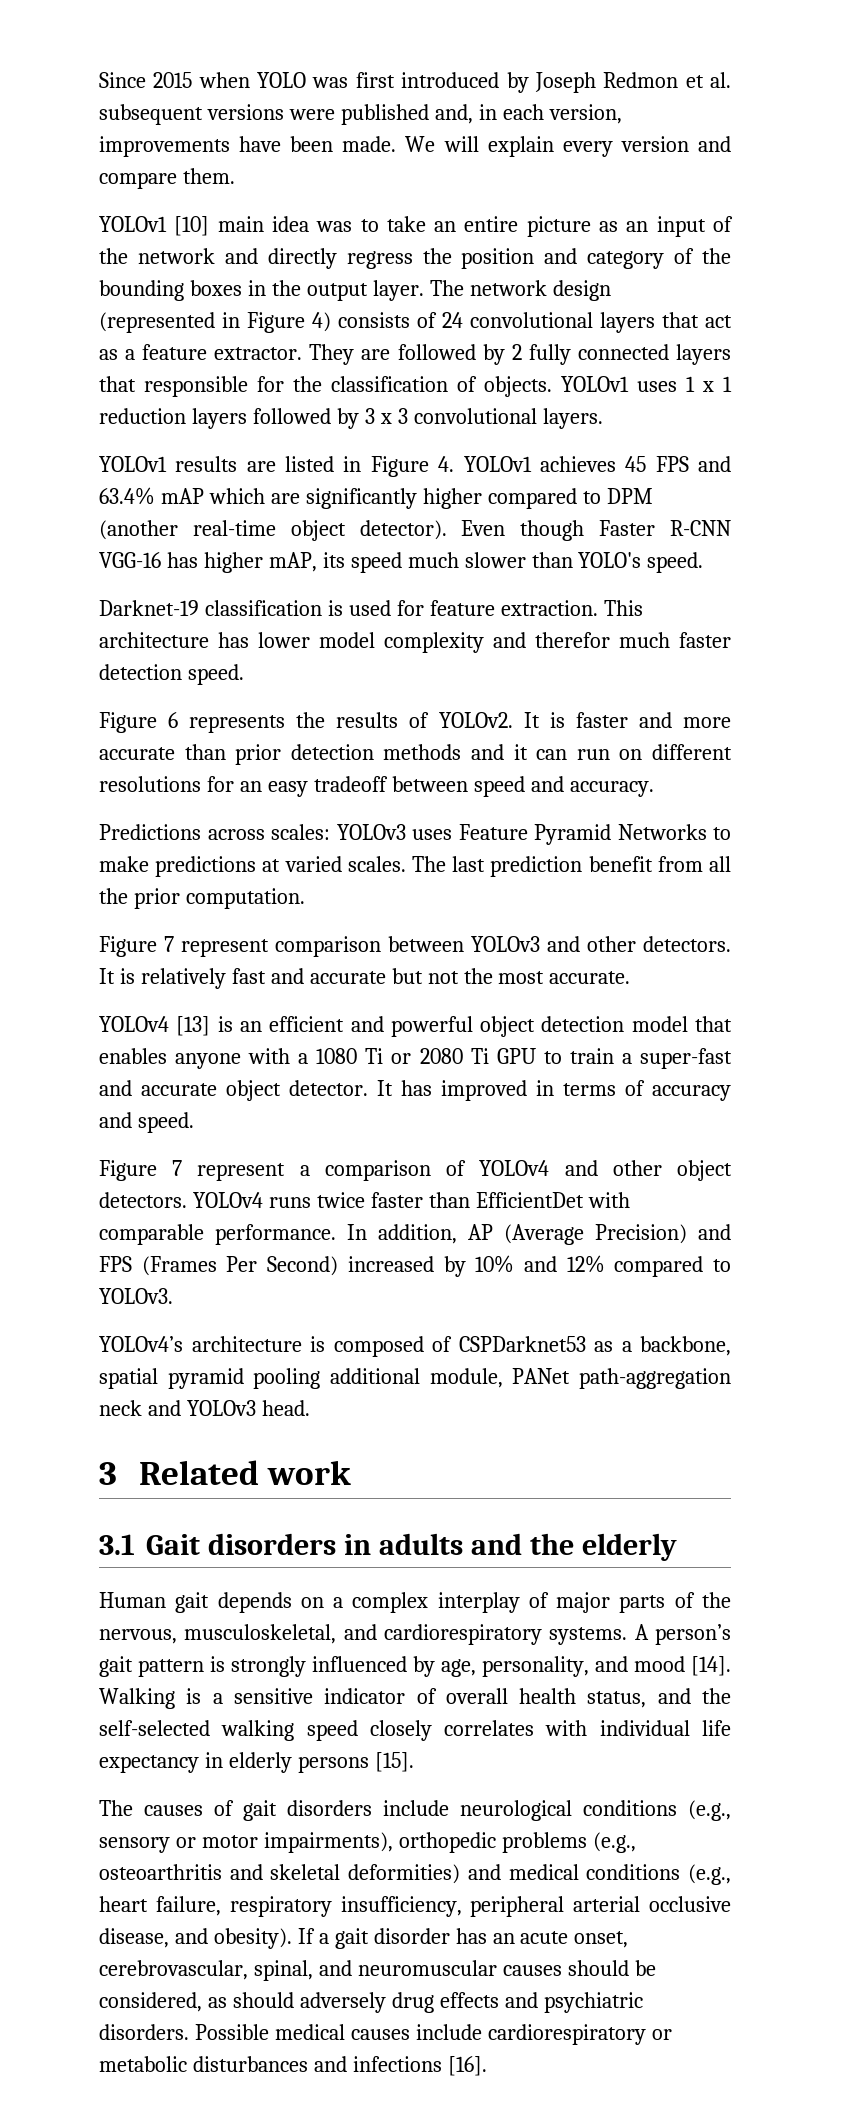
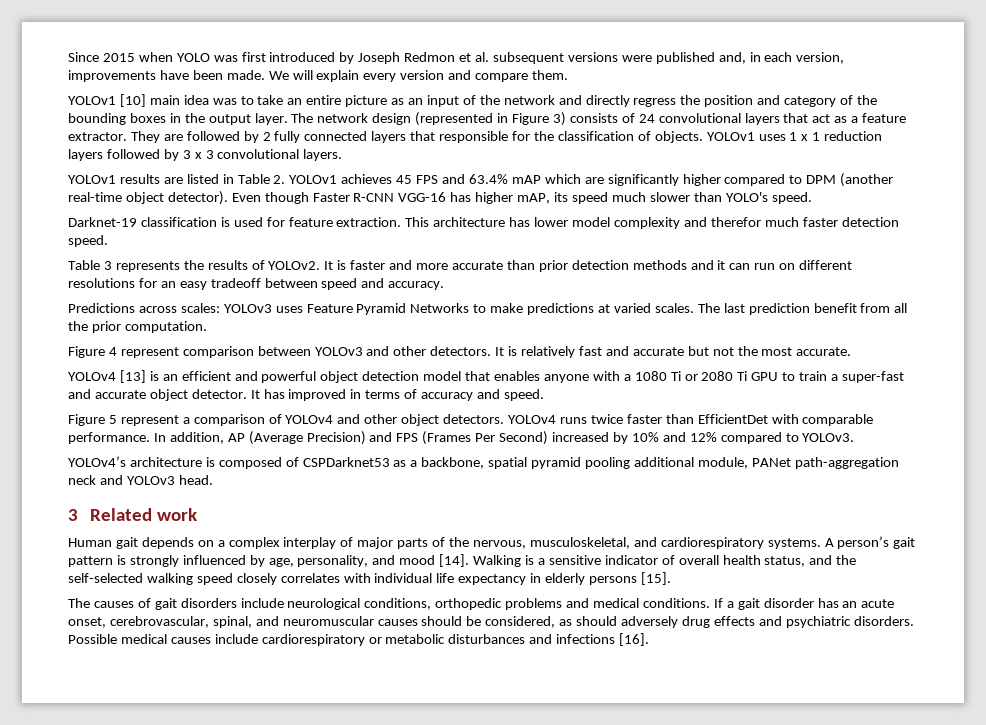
[312,312,331,332] 4) -> [552,112,566,126] 3)
[370,456,455,477] Figure 4. -> [237,174,286,184] Table 2.
[99,712,179,733] Figure 6 -> [68,260,112,270] Table 3
[164,936,174,952] 7 -> [108,347,117,356] 4
[172,1160,183,1176] 7 -> [108,415,117,424] 5
[99,1533,677,1561] // 3.1 Gait disorders in adults and the elderly -> (198, 514) none
[583,1800,731,1821] [99,1832,636,1853] [99,1864,732,1885] [99,1896,731,1917] [99,1928,292,1949] conditions (e.g., sensory or motor impairments), orthopedic problems (e.g., osteoarthritis and skeletal deformities) and medical conditions (e.g., heart failure, respiratory insufficiency, peripheral arterial occlusive disease, and obesity). -> [364,598,710,610] conditions, orthopedic problems and medical conditions.

